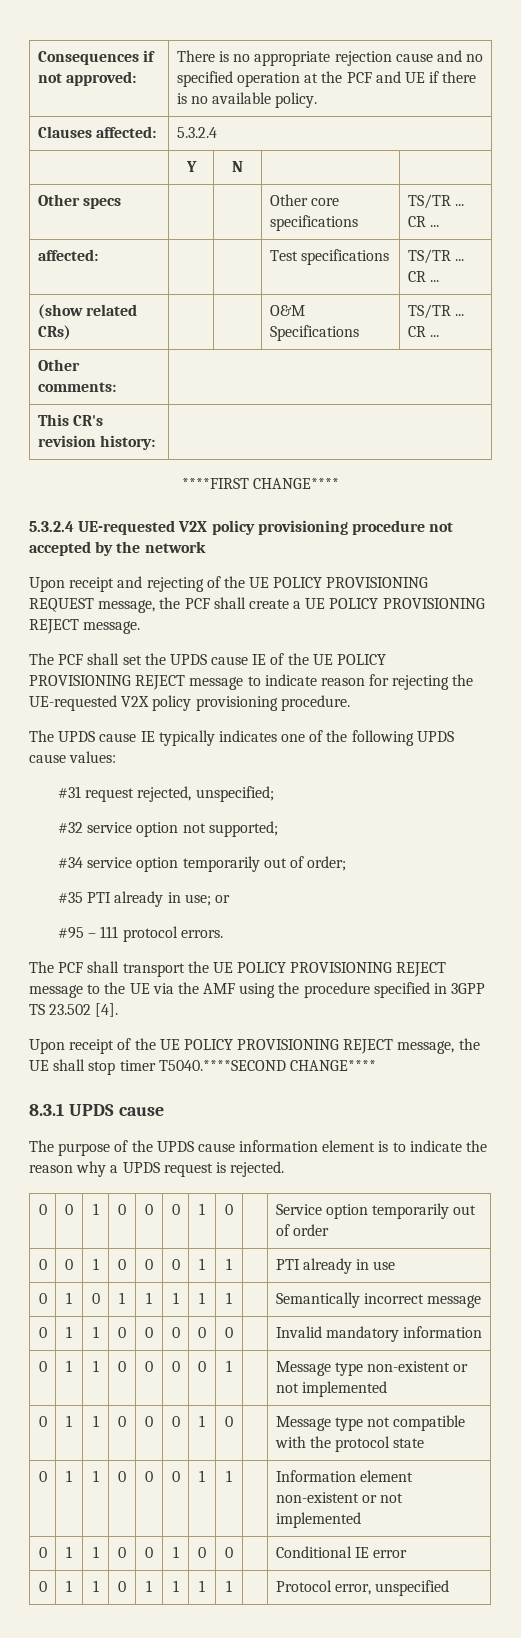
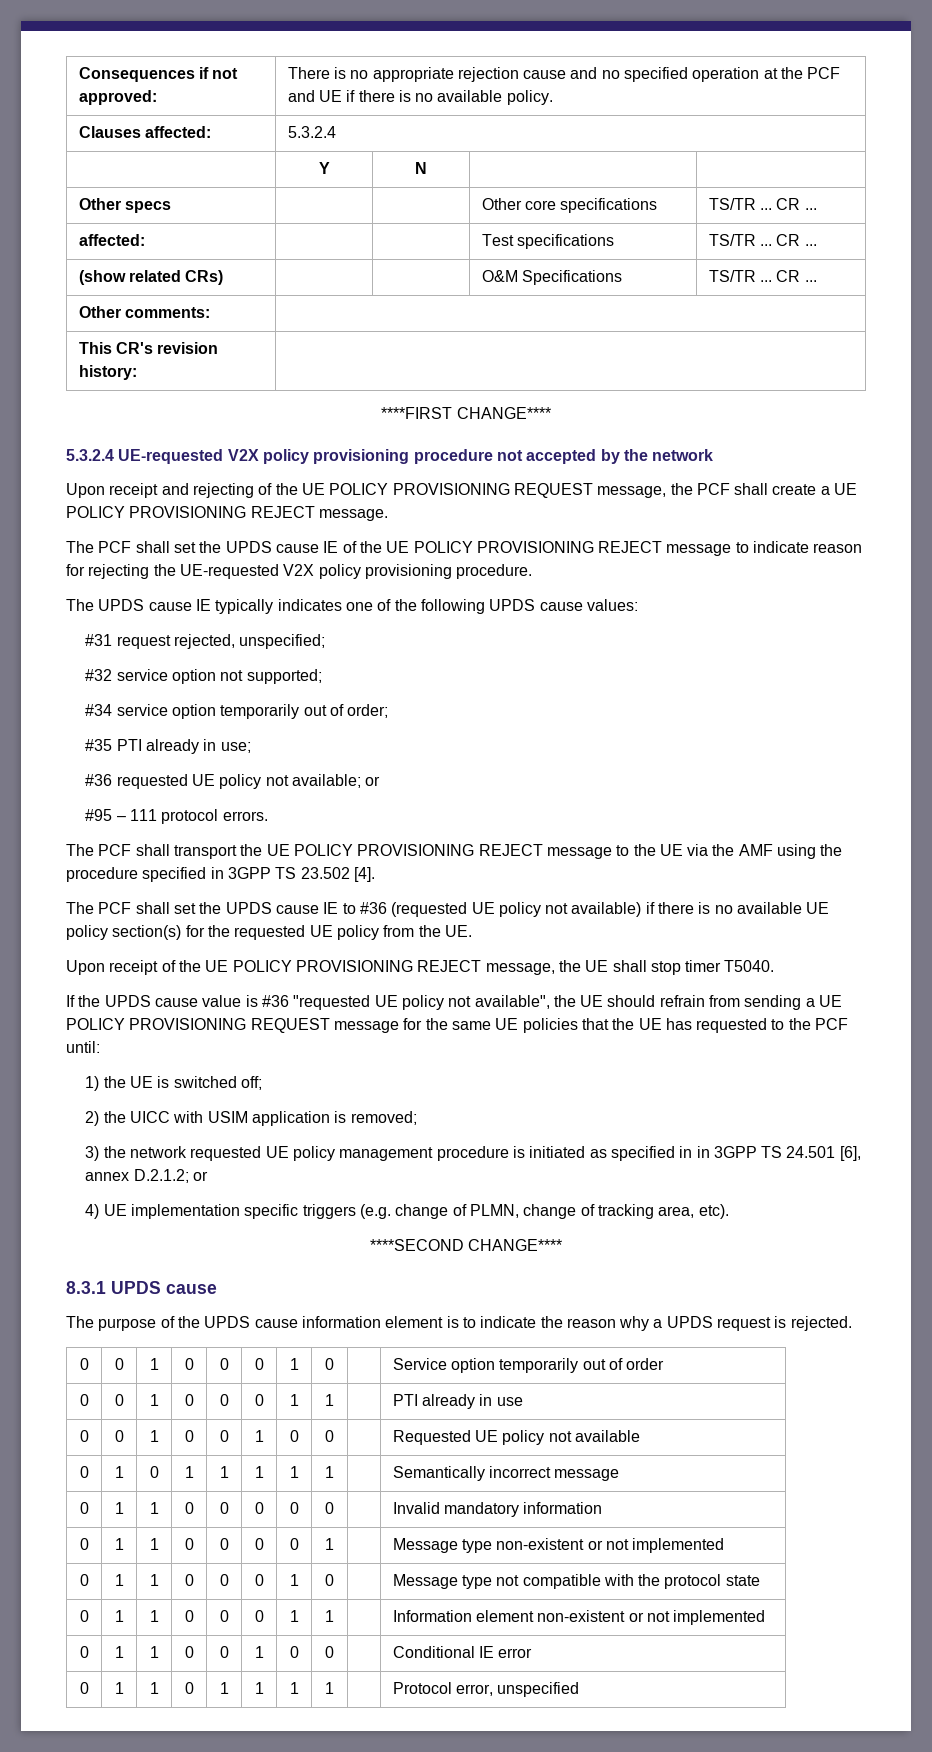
(211, 900) none -> [85,774,361,789] // #36 requested UE policy not available;
(119, 1010) none -> [66,902,830,917] [66,925,472,940] // The PCF shall set the UPDS cause IE to #36 (requested UE policy not available) if there is no available UE policy section(s) for the requested UE policy from the UE.
[158,1060,286,1071] T5040.****SECOND -> [724,960,775,972] [66,995,843,1010] [66,1018,849,1033] [66,1041,100,1053] [85,1076,262,1091] [85,1111,417,1126] [85,1146,861,1161] [85,1169,208,1183] [85,1204,729,1219] [369,1239,464,1251] T5040. // If the UPDS cause value is #36 "requested UE policy not available", the UE should refrain from sending a UE POLICY PROVISIONING REQUEST message for the same UE policies that the UE has requested to the PCF until: // 1) the UE is switched off; // 2) the UICC with USIM application is removed; // 3) the network requested UE policy management procedure is initiated as specified in in 3GPP TS 24.501 [6], annex D.2.1.2; or // 4) UE implementation specific triggers (e.g. change of PLMN, change of tracking area, etc). // ****SECOND
(396, 1265) none -> [79,1430,89,1442] [114,1430,124,1442] [149,1430,159,1442] [184,1430,194,1442] [219,1430,229,1442] [254,1430,264,1442] [289,1430,299,1442] [325,1430,334,1442] [392,1430,640,1445] // 0 | 0 | 1 | 0 | 0 | 1 | 0 | 0 | | Requested UE policy not available

